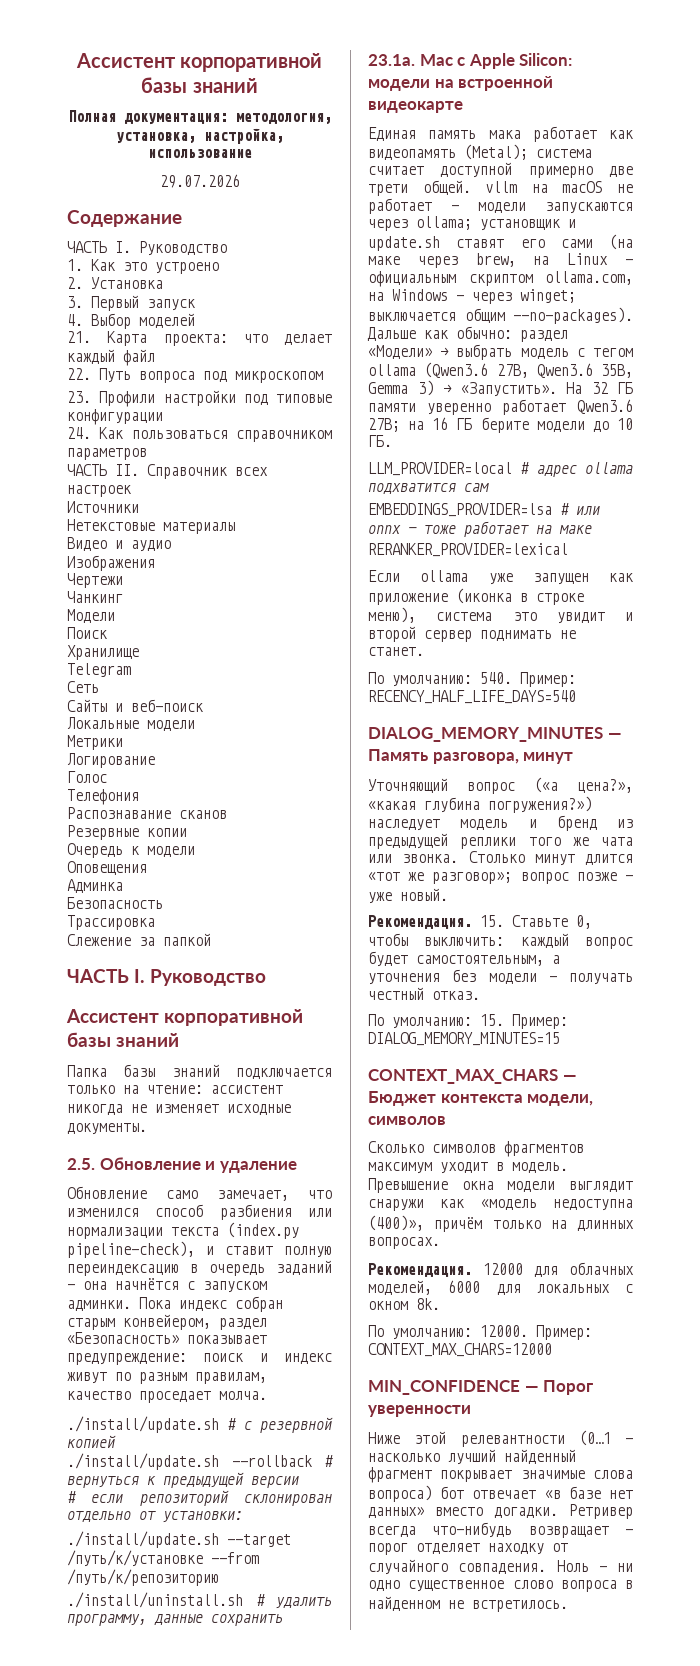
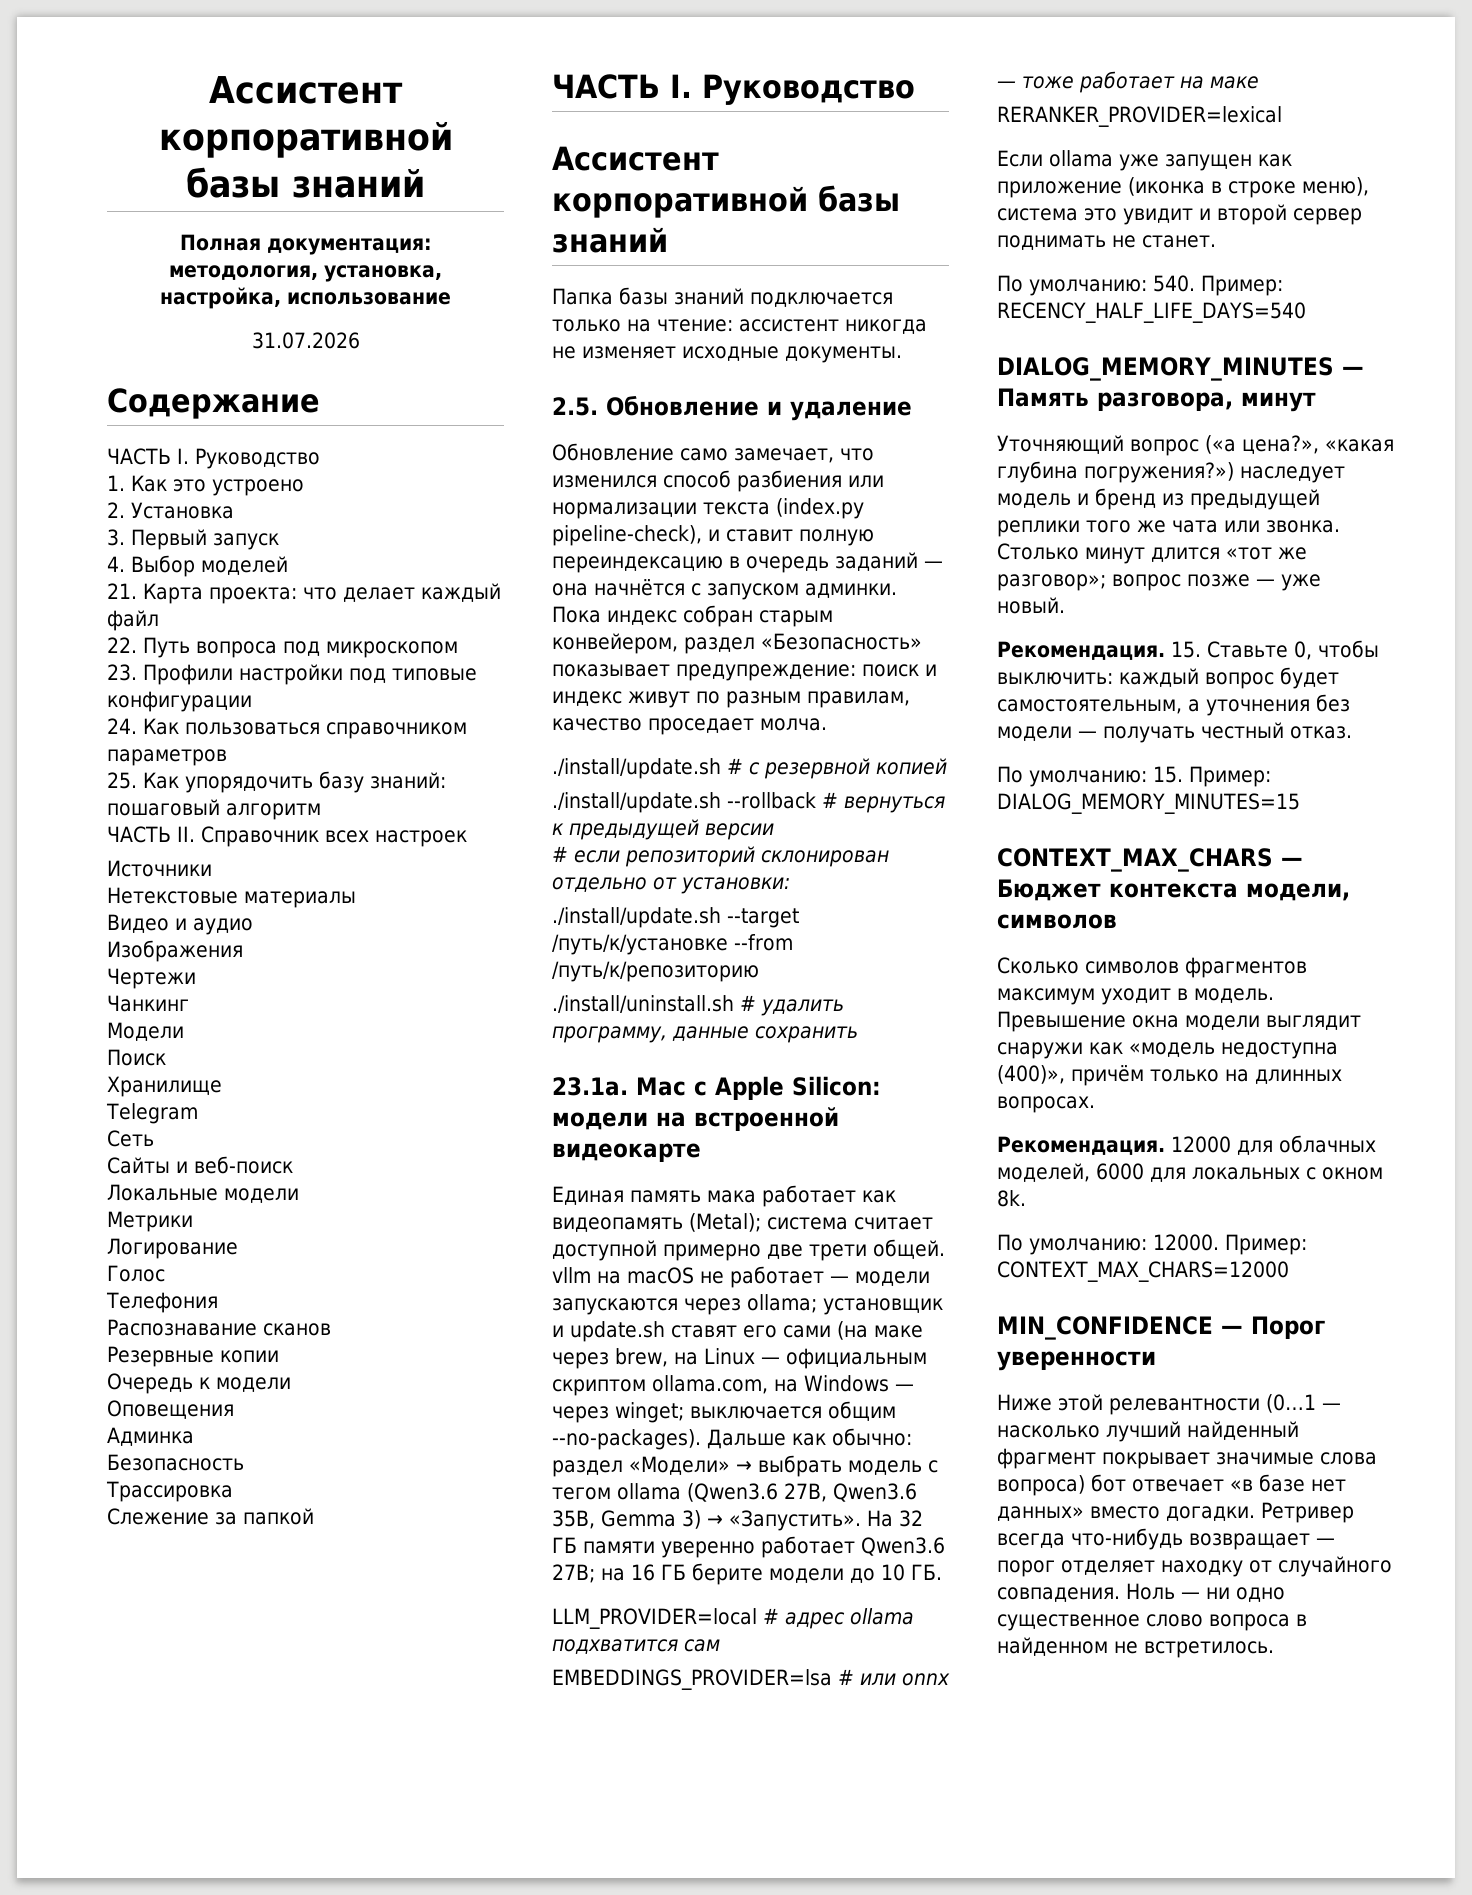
[159,174,240,188] 29.07.2026 -> [251,332,360,349] 31.07.2026
(147, 454) none -> [107,771,446,793] [107,799,321,820] // 25. Как упорядочить базу знаний: пошаговый алгоритм

